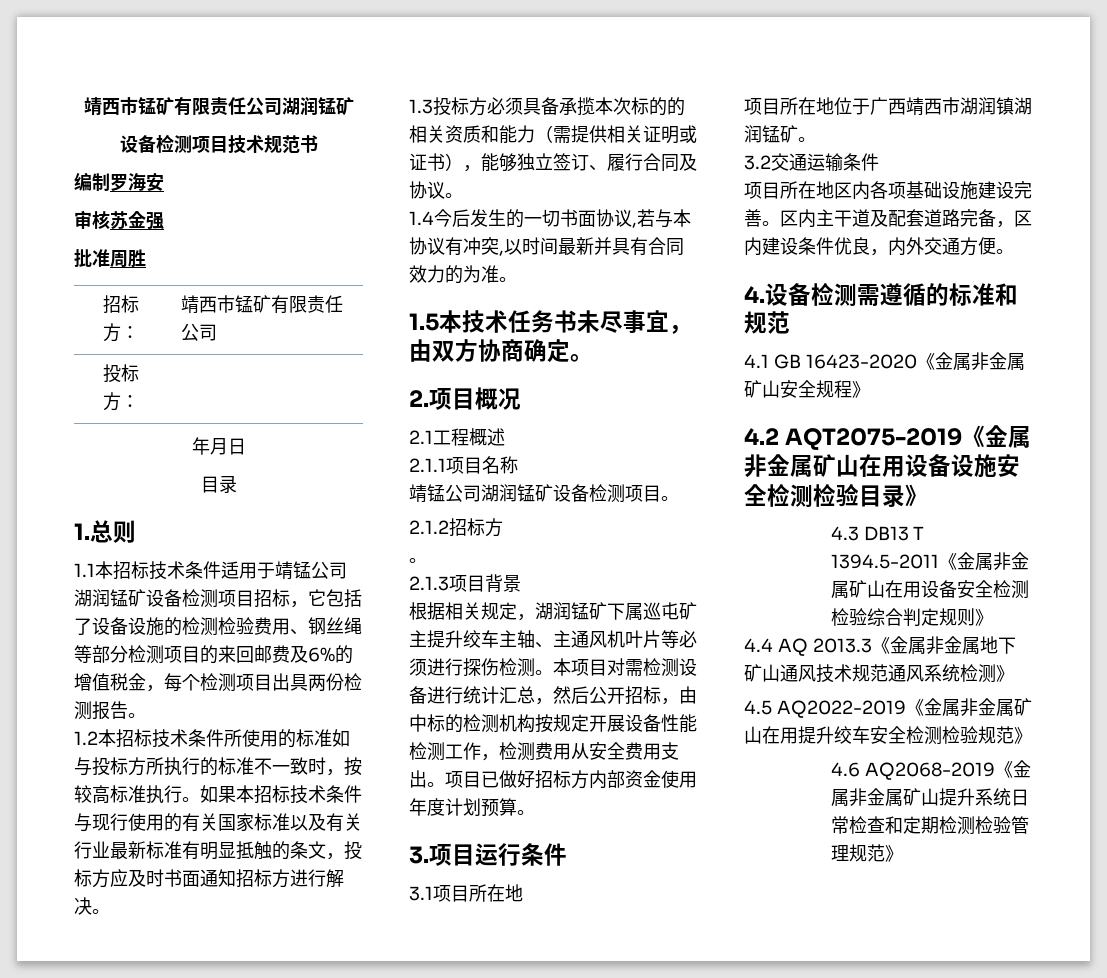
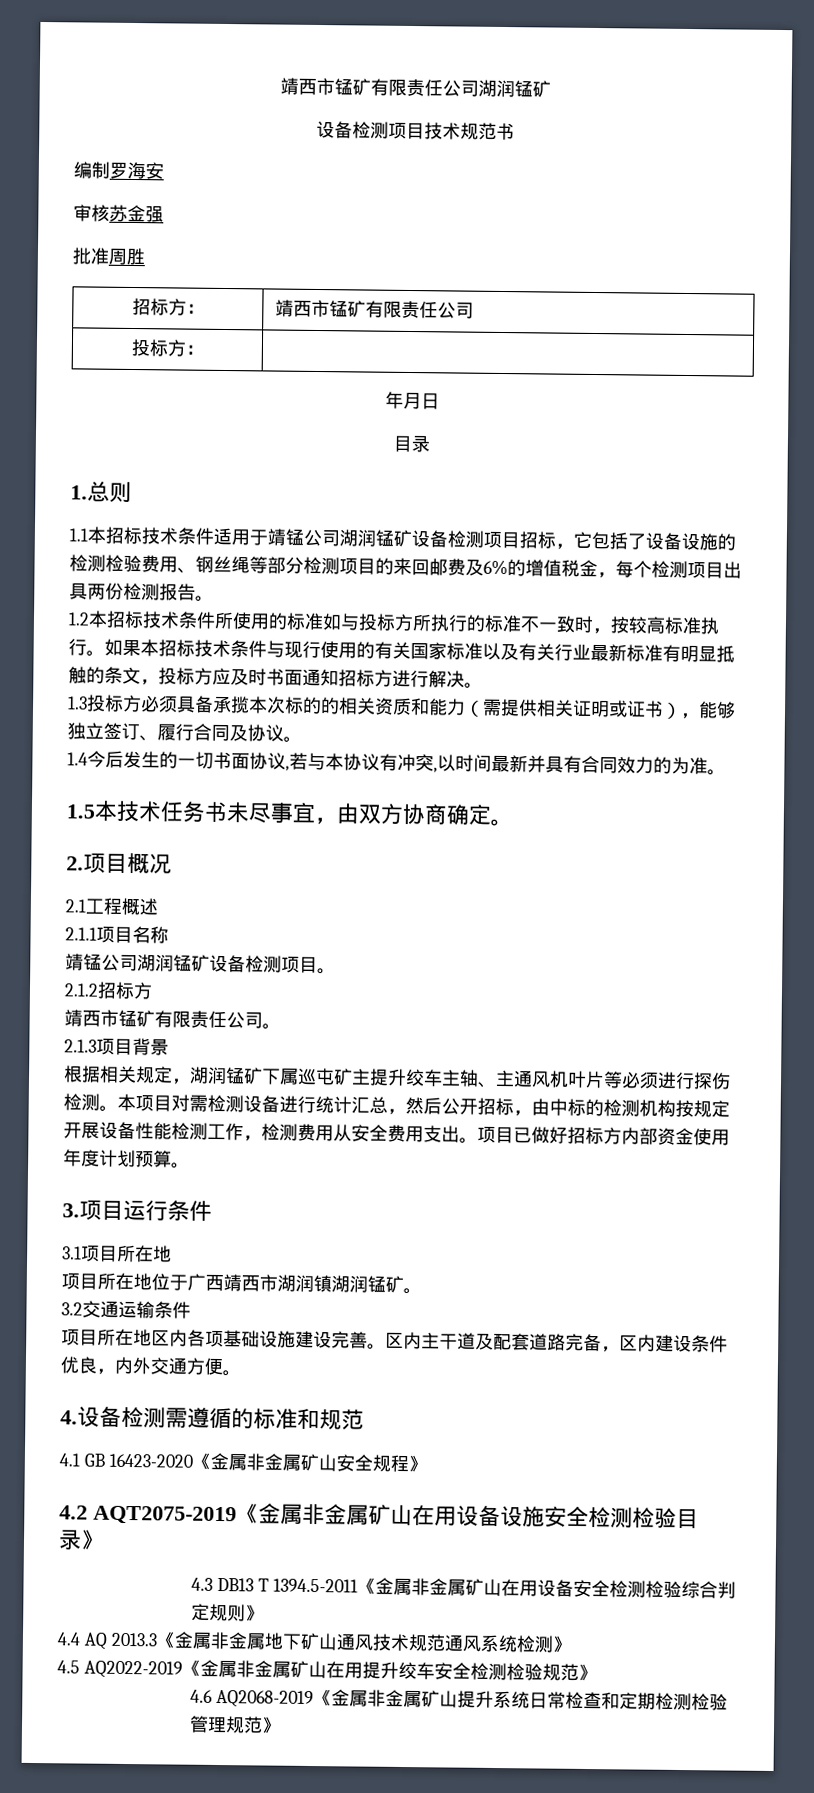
(503, 527) none -> [64,1009,263,1029] 靖西市锰矿有限责任公司

